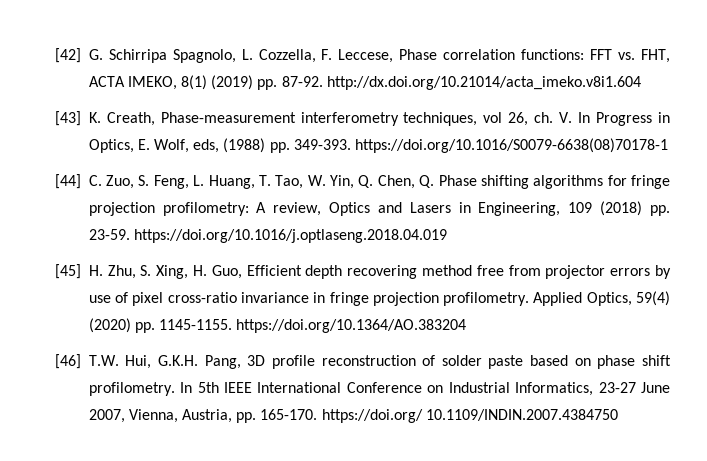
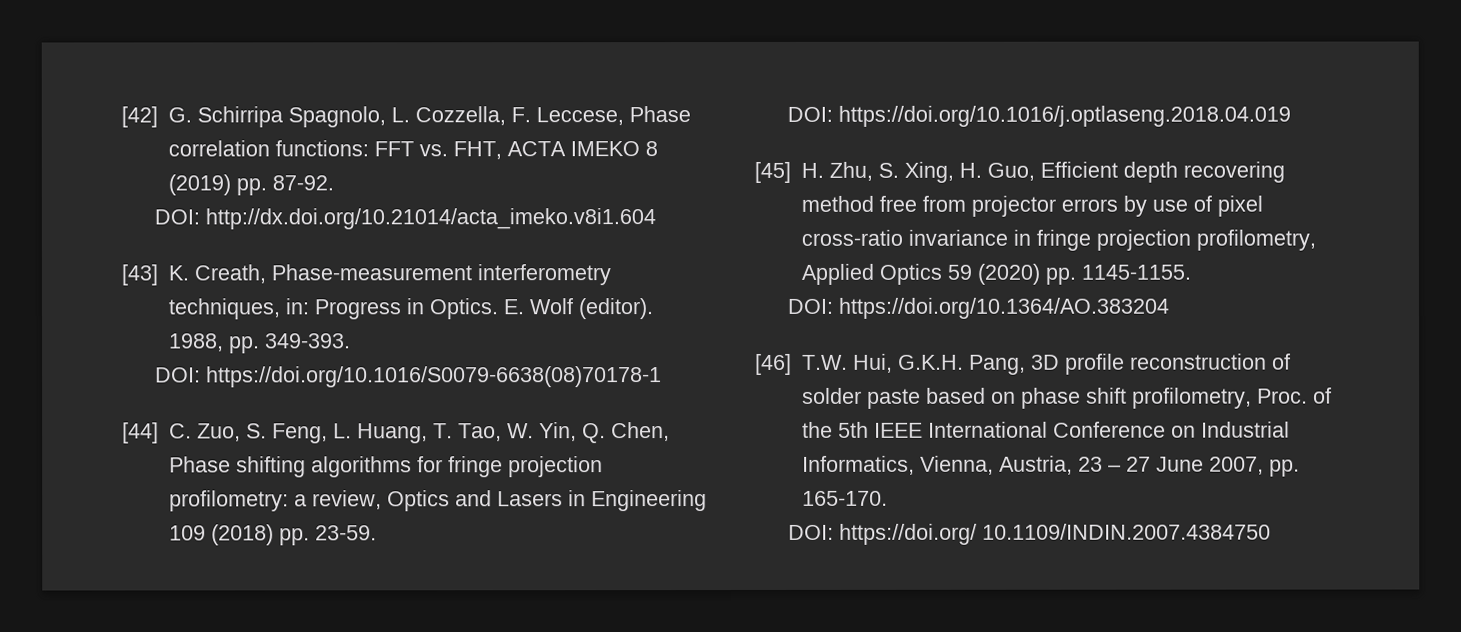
[127,75,208,90] IMEKO, 8(1) -> [569,141,658,157] IMEKO 8
(323, 81) none -> [154,209,201,225] // DOI:
[483,112,670,126] [88,138,266,153] vol 26, ch. V. In Progress in Optics, E. Wolf, eds, (1988) -> [284,298,654,320] [168,333,224,352] in: Progress in Optics. E. Wolf (editor). 1988,
(351, 144) none -> [155,367,202,383] // DOI:
[419,175,435,188] Q. -> (670, 432) none
[256,202,267,213] A -> [293,494,307,507] a
[478,202,561,216] Engineering, -> [590,490,707,512] Engineering
(130, 234) none -> [787,106,834,122] // DOI:
[443,291,670,306] profilometry. Applied Optics, 59(4) -> [1195,229,1316,251] [800,263,972,285] profilometry, Applied Optics 59
(233, 324) none -> [787,298,834,314] // DOI:
[88,382,193,396] profilometry. In -> [1131,387,1332,409] [801,421,833,438] profilometry, Proc. of the
[598,382,670,393] [88,409,233,423] 23-27 June 2007, Vienna, Austria, -> [919,455,1264,475] Vienna, Austria, 23 – 27 June 2007,
(318, 414) none -> [788,524,835,540] // DOI:

